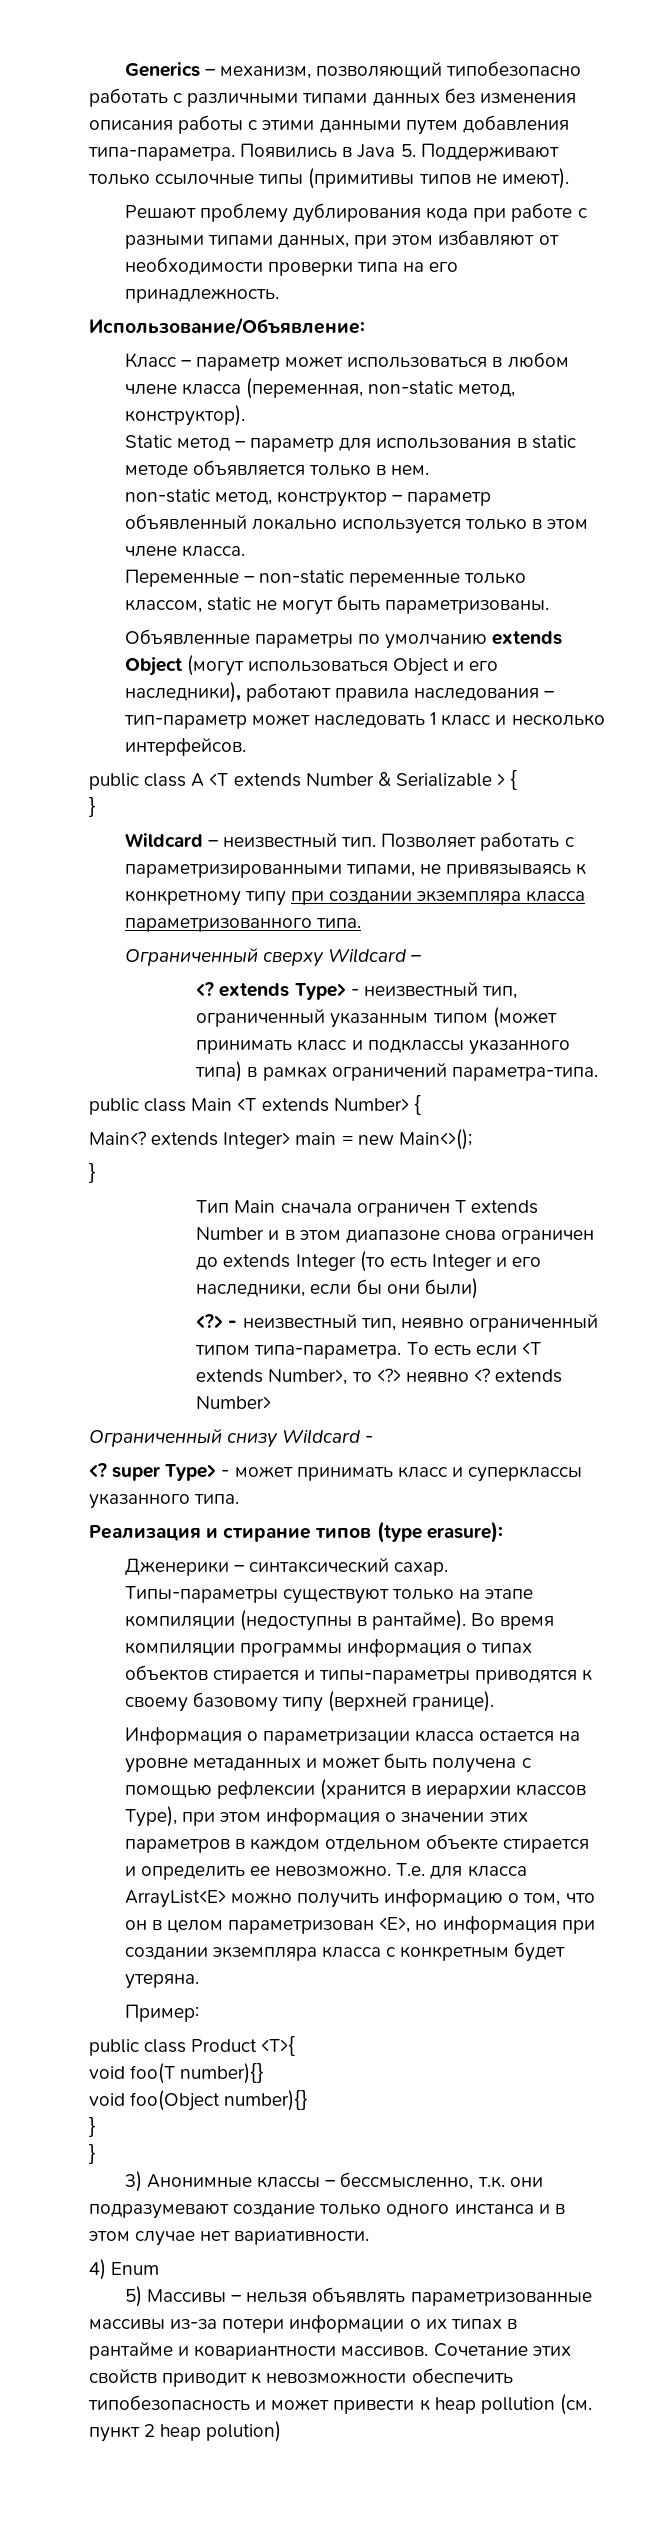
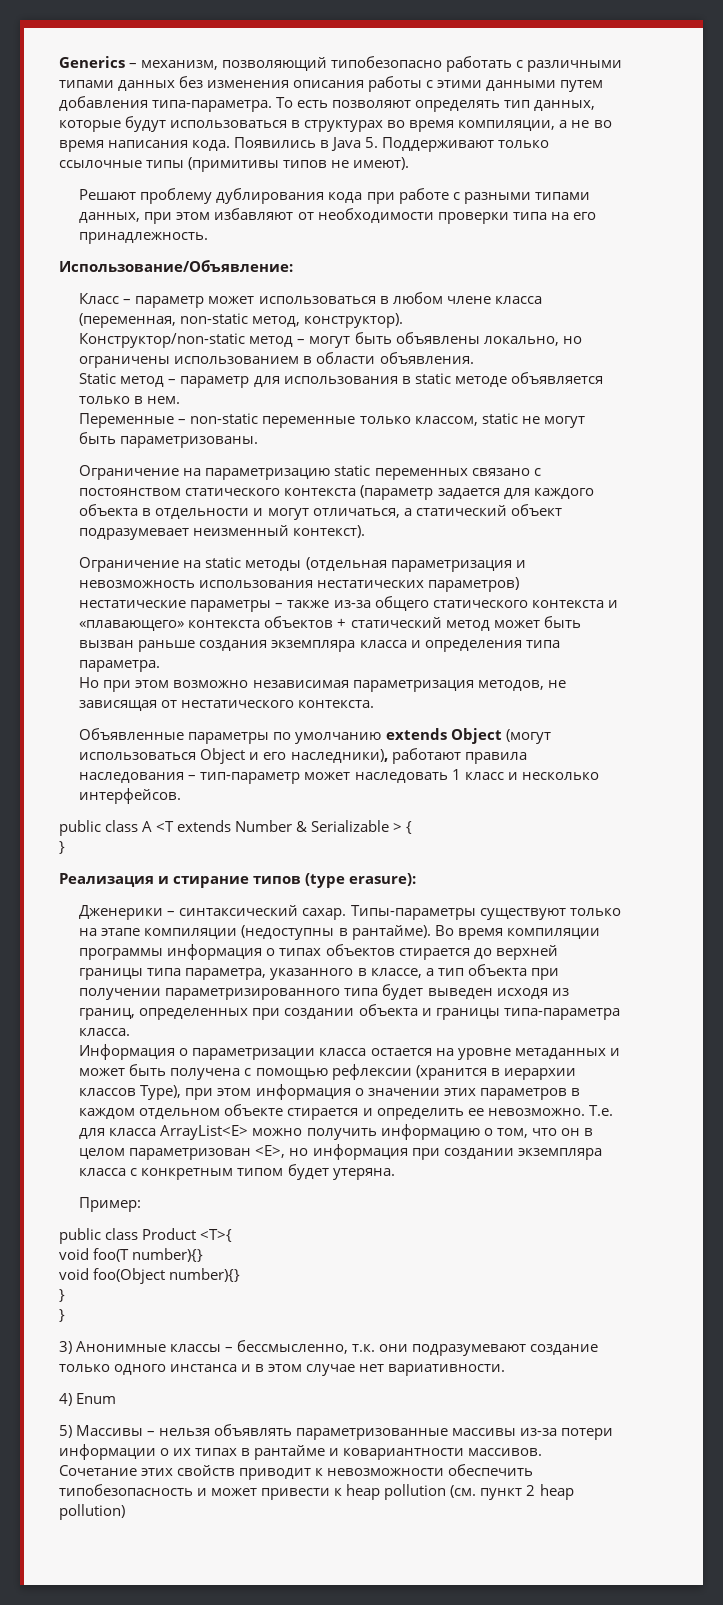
(235, 154) none -> [276,97,596,112] [59,116,612,132] [59,140,231,152] То есть позволяют определять тип данных, которые будут использоваться в структурах во время компиляции, а не во время написания кода.
(245, 415) none -> [79,332,582,348] [79,352,474,368] // Конструктор/non-static метод – могут быть объявлены локально, но ограничены использованием в области объявления.
[124,489,492,507] [124,514,589,534] [124,545,245,557] // non-static метод, конструктор – параметр объявленный локально используется только в этом члене класса. -> (181, 400) none
(550, 607) none -> [79,465,541,480] [79,485,594,500] [79,504,562,520] [79,525,366,540] [79,557,526,572] [79,577,520,592] [79,596,618,612] [79,616,581,631] [79,640,560,652] [79,660,161,672] [79,677,566,692] [79,700,375,711] // Ограничение на параметризацию static переменных связано с постоянством статического контекста (параметр задается для каждого объекта в отдельности и могут отличаться, а статический объект подразумевает неизменный контекст). // Ограничение на static методы (отдельная параметризация и невозможность использования нестатических параметров) нестатические параметры – также из-за общего статического контекста и «плавающего» контекста объектов + статический метод может быть вызван раньше создания экземпляра класса и определения типа параметра. // Но при этом возможно независимая параметризация методов, не зависящая от нестатического контекста.
[124,832,575,851] [124,863,587,878] [124,890,586,906] [124,918,361,932] [124,948,422,967] [196,982,518,1000] [196,1007,557,1028] [196,1039,570,1055] [195,1061,598,1082] [89,1095,421,1115] [89,1129,472,1150] [89,1163,96,1183] [196,1200,539,1217] [196,1227,595,1244] [196,1251,542,1272] [196,1278,478,1299] [196,1314,599,1332] [195,1342,542,1359] [196,1368,563,1385] [196,1396,272,1409] [89,1429,374,1448] [89,1463,583,1482] [89,1493,240,1509] // Wildcard – неизвестный тип. Позволяет работать с параметризированными типами, не привязываясь к конкретному типу при создании экземпляра класса параметризованного типа. // Ограниченный сверху Wildcard – // <? extends Type> - неизвестный тип, ограниченный указанным типом (может принимать класс и подклассы указанного типа) в рамках ограничений параметра-типа. // public class Main <T extends Number> { // Main<? extends Integer> main = new Main<>(); // } // Тип Main сначала ограничен T extends Number и в этом диапазоне снова ограничен до extends Integer (то есть Integer и его наследники, если бы они были) // <?> - неизвестный тип, неявно ограниченный типом типа-параметра. То есть если <T extends Number>, то <?> неявно <? extends Number> // Ограниченный снизу Wildcard - // <? super Type> - может принимать класс и суперклассы указанного типа. -> (65, 847) none
[304,1669,593,1684] [124,1691,495,1712] и типы-параметры приводятся к своему базовому типу (верхней границе). -> [473,945,558,960] [79,964,559,980] [79,984,569,1000] [79,1004,620,1020] [79,1028,131,1036] до верхней границы типа параметра, указанного в классе, а тип объекта при получении параметризированного типа будет выведен исходя из границ, определенных при создании объекта и границы типа-параметра класса.
(510, 1953) none -> [237,1168,284,1176] типом
[206,2421,282,2442] polution) -> [59,1504,125,1520] pollution)

